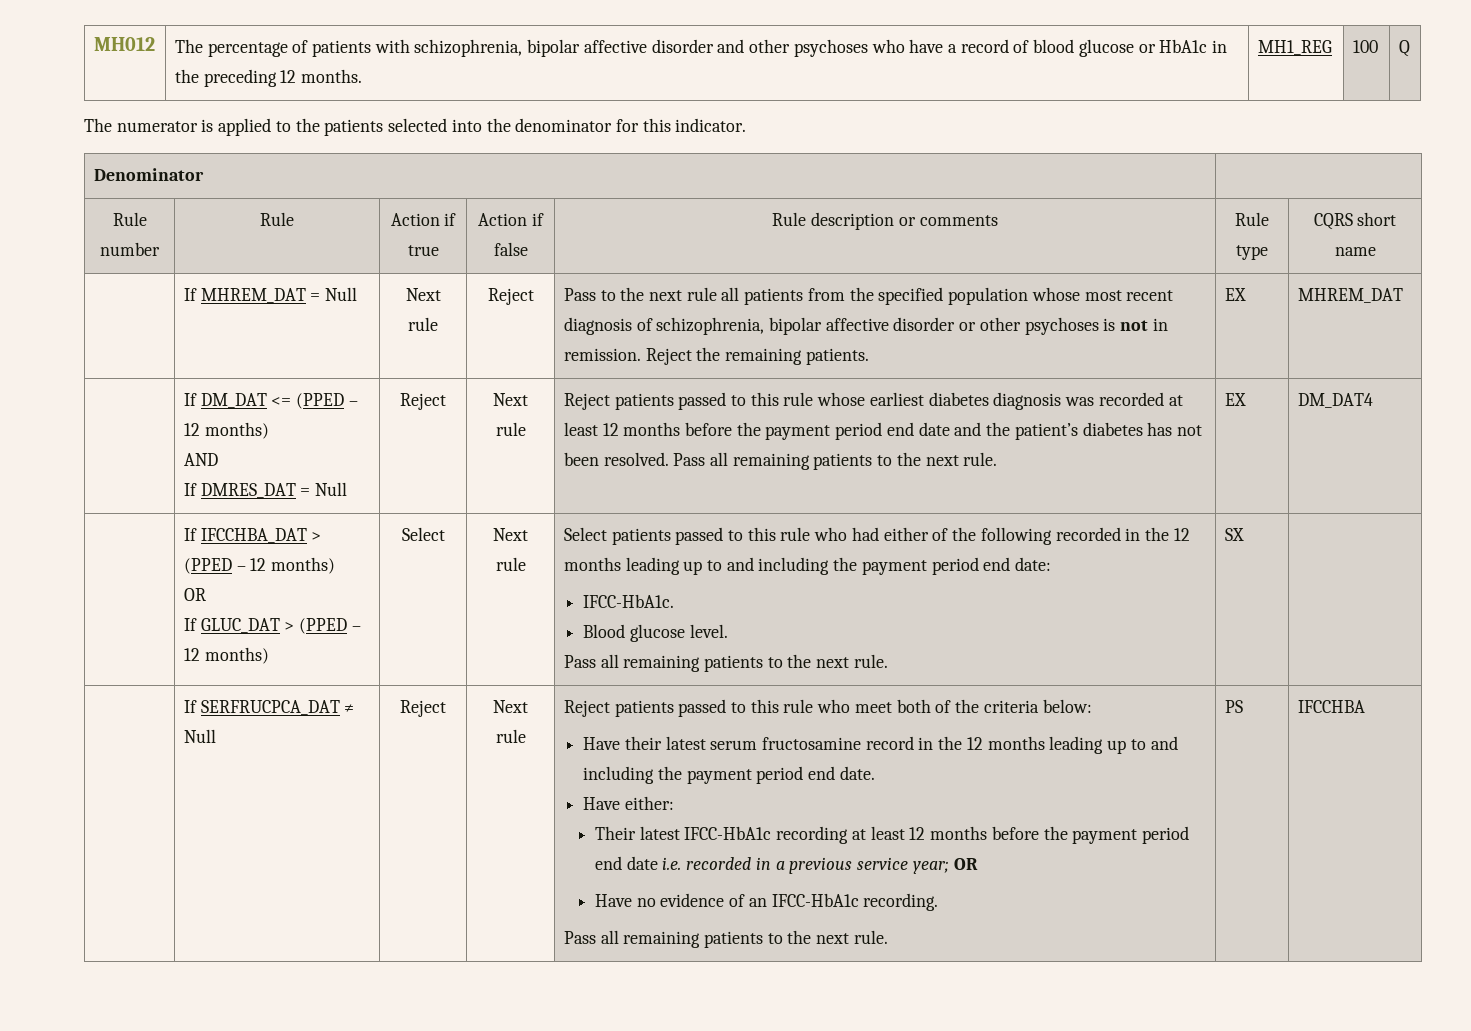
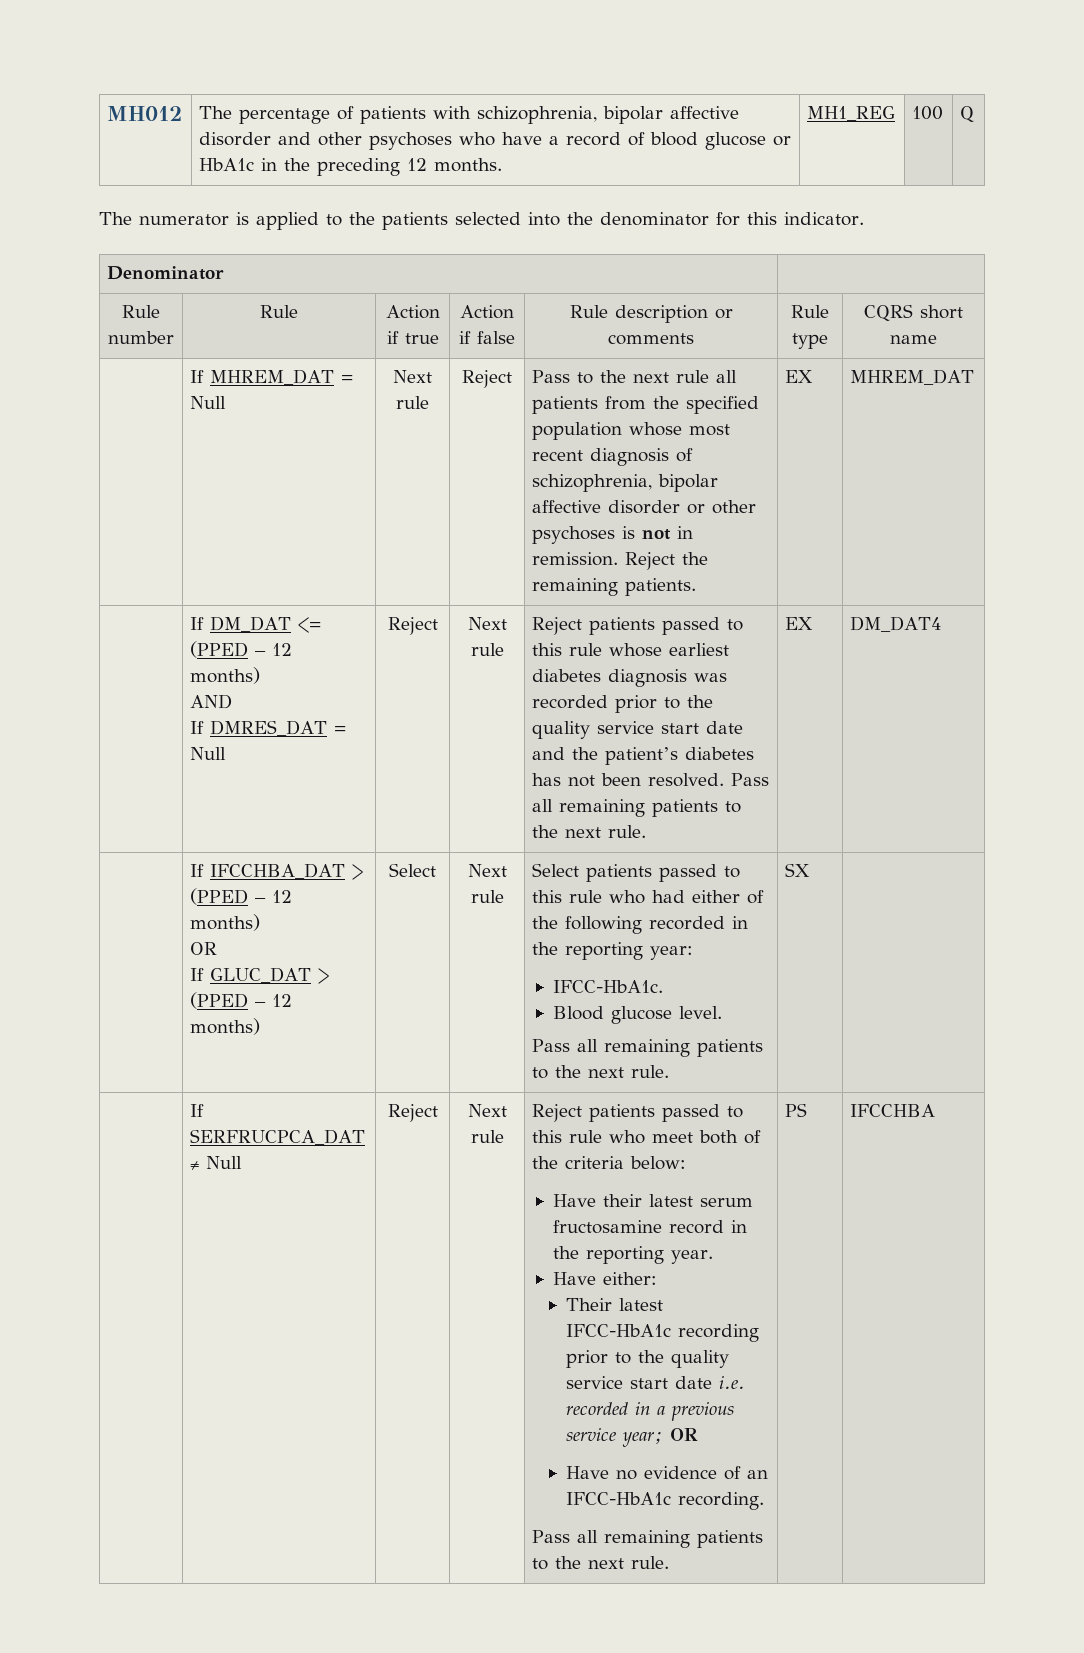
[1168,395,1183,406] [563,422,914,440] at least 12 months before the payment period end -> [615,695,714,713] [532,721,700,739] prior to the quality service start
[1173,528,1190,541] [563,557,1052,575] 12 months leading up to and including the payment period end date: -> [565,942,694,960] reporting year:
[966,736,1178,754] [583,766,875,784] 12 months leading up to and including the payment period end date. -> [586,1246,714,1264] reporting year.
[851,826,1190,844] [595,856,623,870] at least 12 months before the payment period end -> [565,1350,729,1368] [565,1376,668,1389] prior to the quality service start

